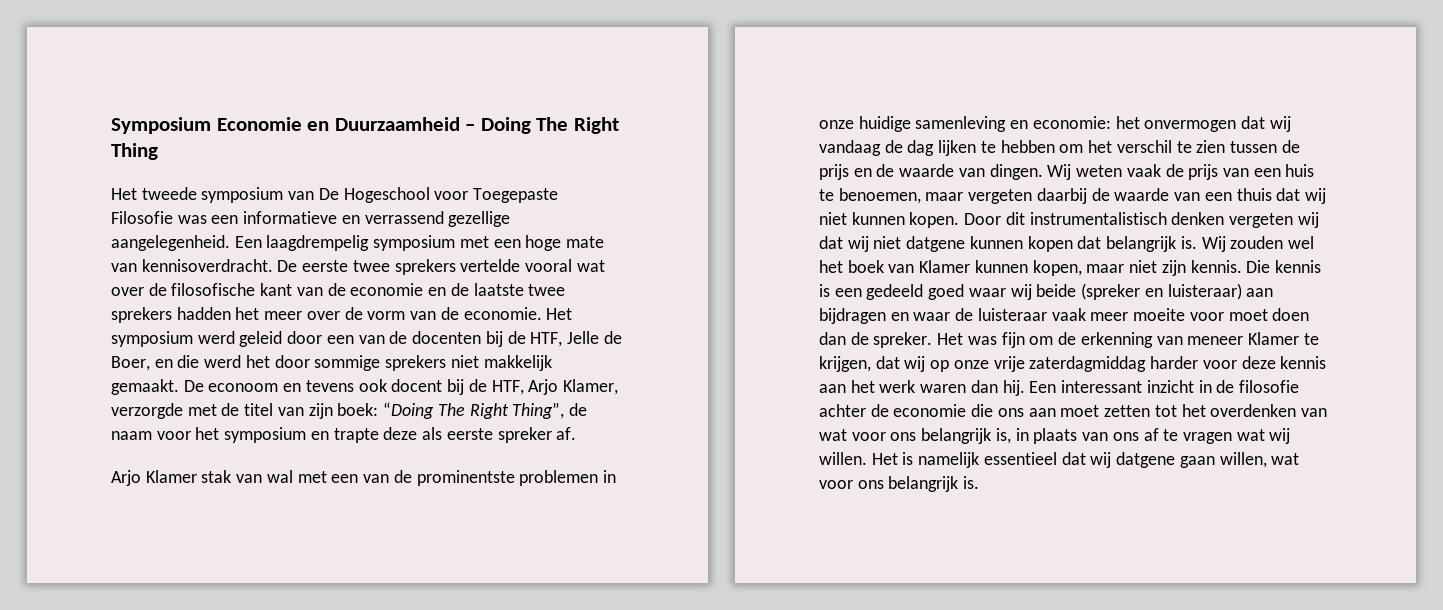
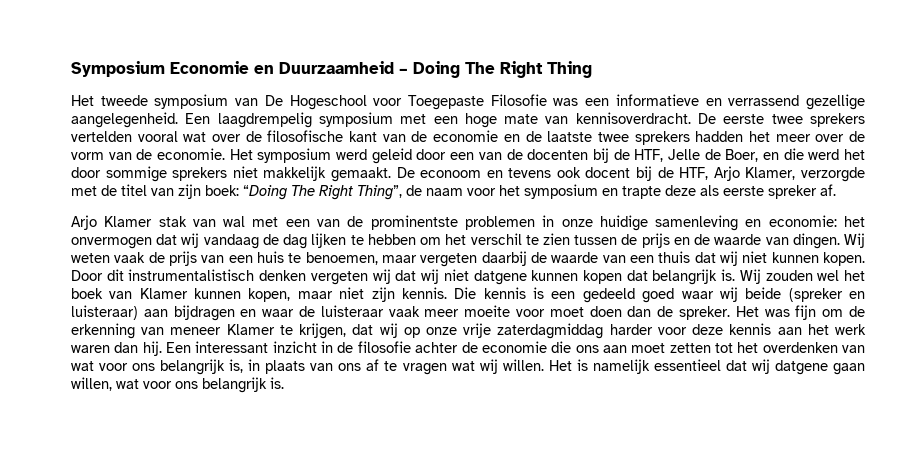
[460,259,521,272] vertelde -> [71,131,132,142] vertelden

